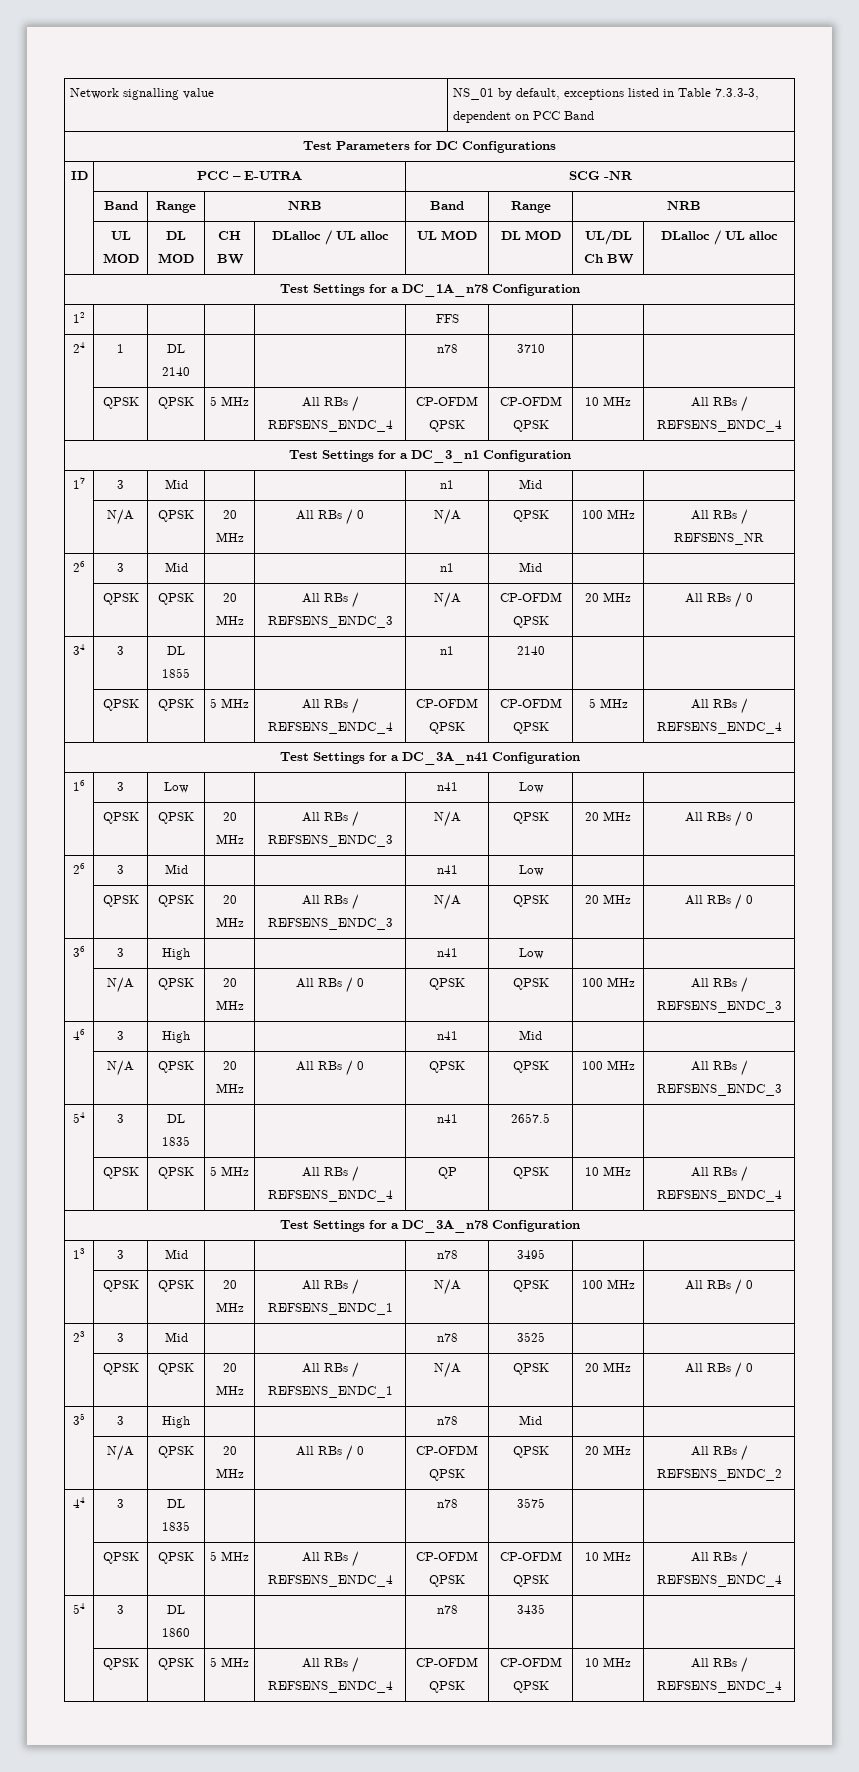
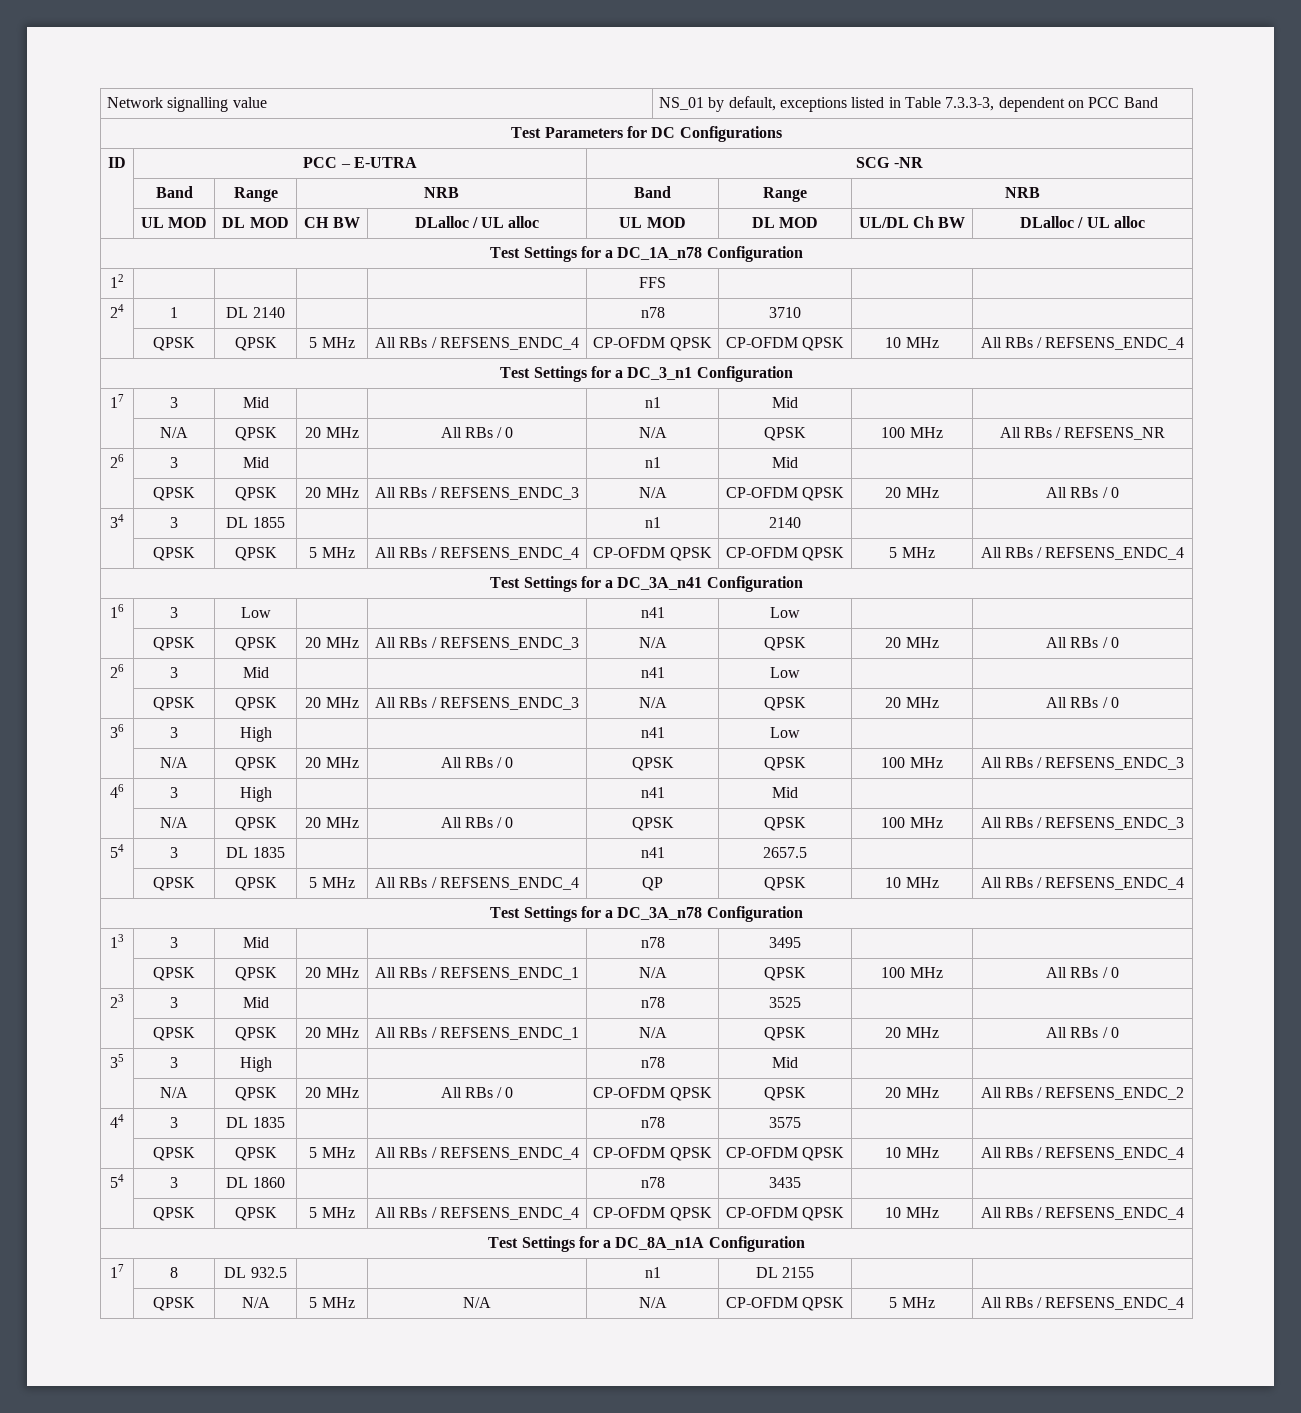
(782, 1687) none -> [488,1236,805,1252] [110,1264,124,1278] [170,1267,178,1278] [224,1267,287,1278] [644,1267,661,1278] [755,1267,815,1278] [153,1297,195,1311] [241,1297,270,1308] [309,1297,355,1308] [463,1297,491,1308] [638,1297,667,1308] [725,1297,845,1311] [889,1297,935,1308] [980,1297,1185,1310] // Test Settings for a DC_8A_n1A Configuration // 17 | 8 | DL 932.5 | | | n1 | DL 2155 | | // | QPSK | N/A | 5 MHz | N/A | N/A | CP-OFDM QPSK | 5 MHz | All RBs / REFSENS_ENDC_4

